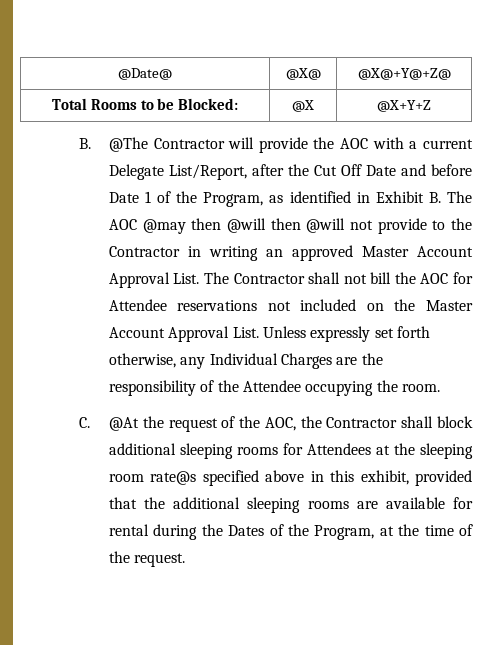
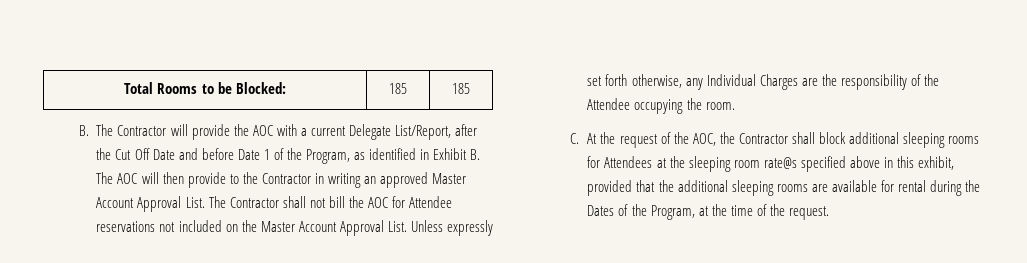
[118,68,172,80] [285,68,321,80] [357,68,451,80] @Date@ | @X@ | @X@+Y@+Z@ // -> (124, 88) none
[292,100,314,112] [377,100,431,112] [79,137,148,152] @X | @X+Y+Z // B. @The -> [389,83,407,94] [452,83,470,94] [78,124,114,136] 185 | 185 // B. The
[142,218,373,234] @may then @will then @will not -> [141,172,184,184] will then
[108,417,139,431] @At -> [587,133,598,144] At

